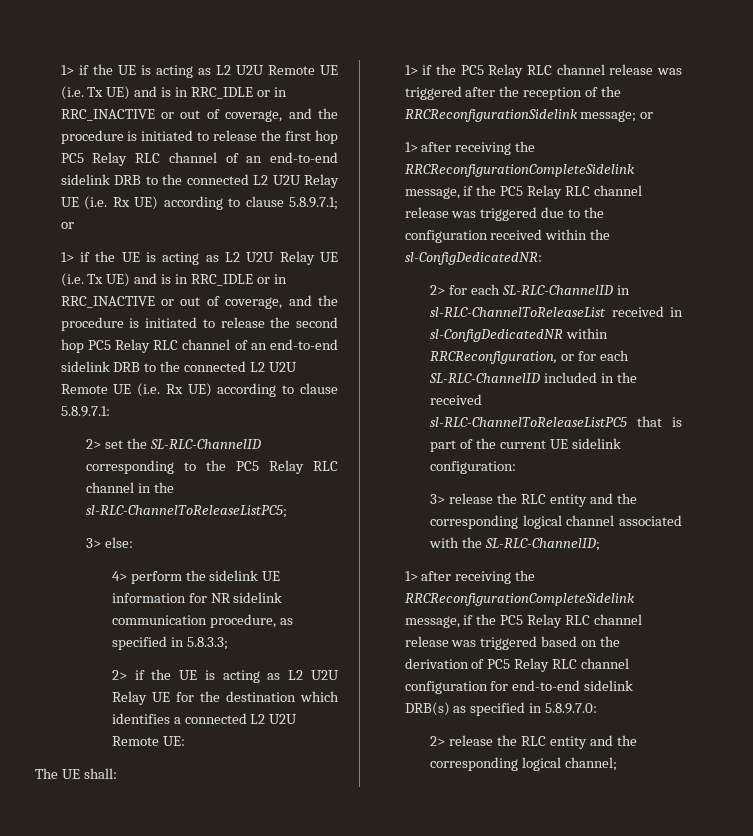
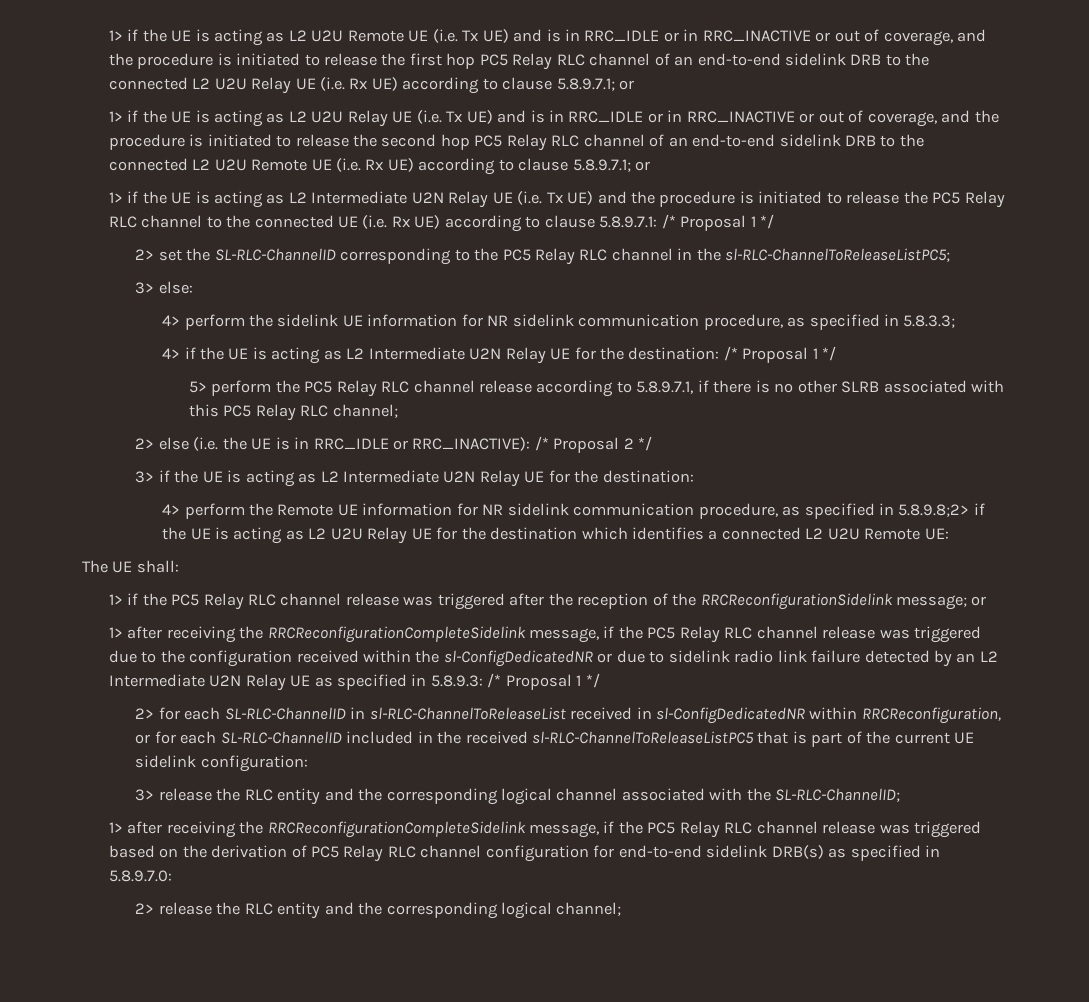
[60,406,110,417] 5.8.9.7.1: -> [572,159,651,172] [108,191,1005,208] [108,214,774,232] 5.8.9.7.1; or // 1> if the UE is acting as L2 Intermediate U2N Relay UE (i.e. Tx UE) and the procedure is initiated to release the PC5 Relay RLC channel to the connected UE (i.e. Rx UE) according to clause 5.8.9.7.1: /* Proposal 1 */
[111,670,127,680] 2> -> [162,346,837,364] [188,380,1004,397] [188,404,398,421] [135,436,653,453] [135,470,694,487] [162,503,970,519] 4> if the UE is acting as L2 Intermediate U2N Relay UE for the destination: /* Proposal 1 */ // 5> perform the PC5 Relay RLC channel release according to 5.8.9.7.1, if there is no other SLRB associated with this PC5 Relay RLC channel; // 2> else (i.e. the UE is in RRC_IDLE or RRC_INACTIVE): /* Proposal 2 */ // 3> if the UE is acting as L2 Intermediate U2N Relay UE for the destination: // 4> perform the Remote UE information for NR sidelink communication procedure, as specified in 5.8.9.8;2>
[404,252,542,265] sl-ConfigDedicatedNR: -> [443,650,998,667] [108,673,600,691] sl-ConfigDedicatedNR or due to sidelink radio link failure detected by an L2 Intermediate U2N Relay UE as specified in 5.8.9.3: /* Proposal 1 */

